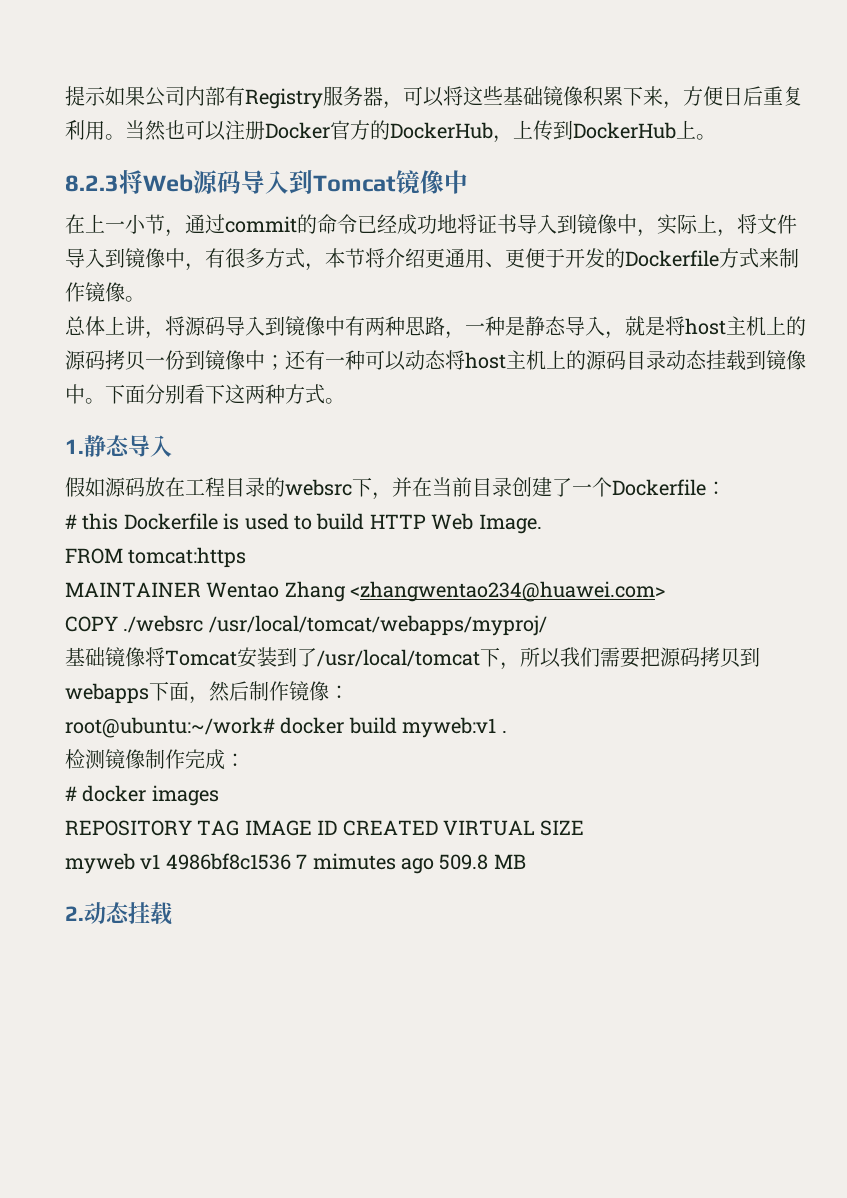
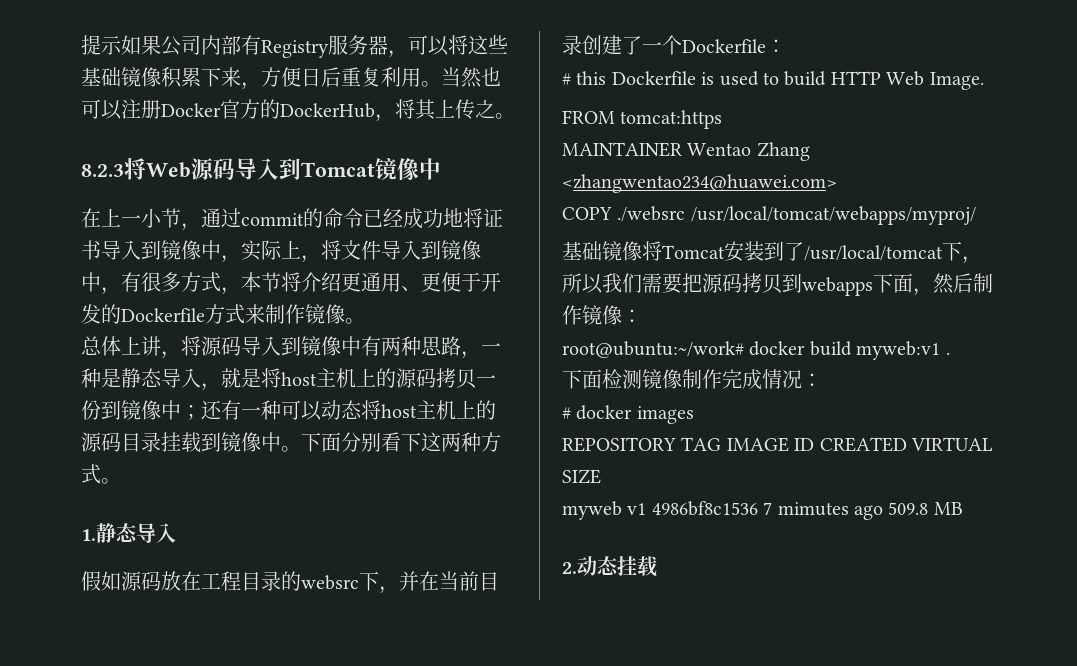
[513,120,696,140] 上传到DockerHub上 -> [395,99,495,120] 将其上传之
[666,350,707,370] 动态 -> (161, 442) none
(507, 732) none -> [562,369,602,389] 下面
(225, 759) none -> [762,369,802,389] 情况

